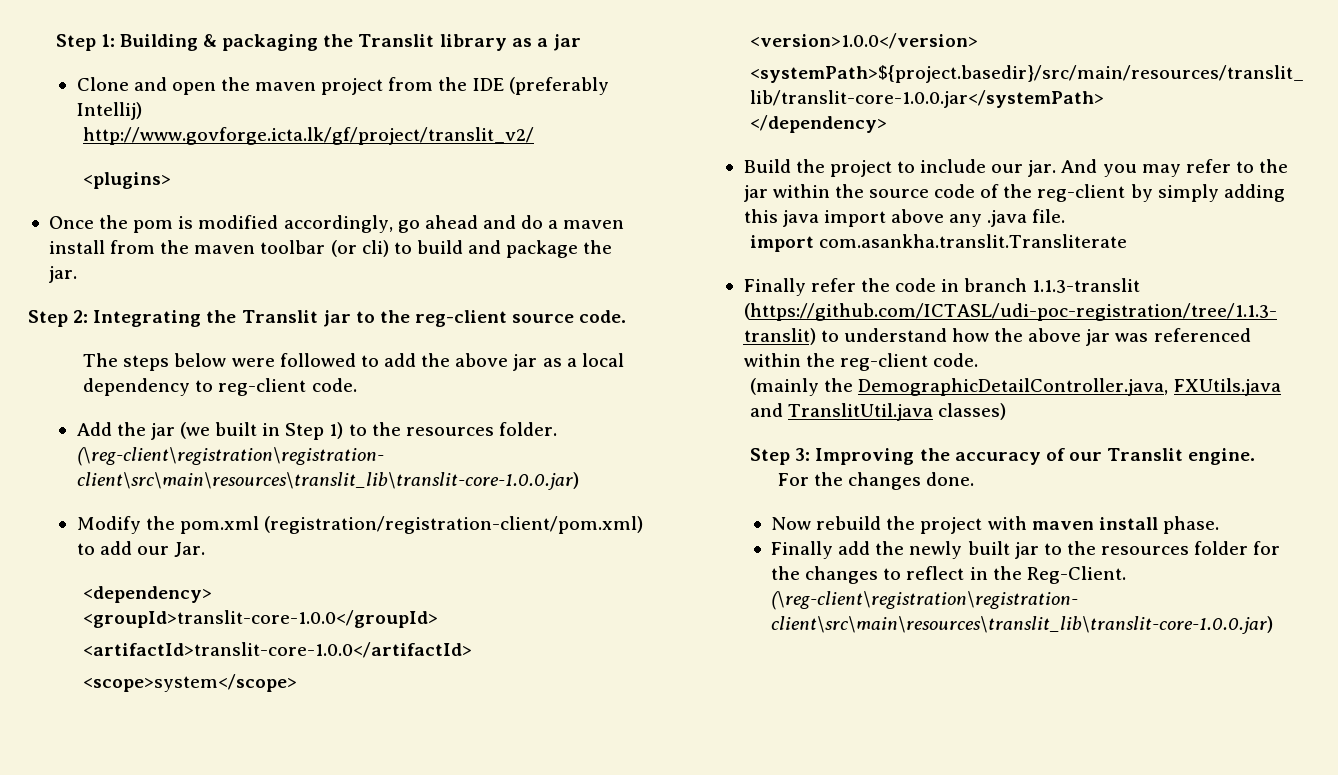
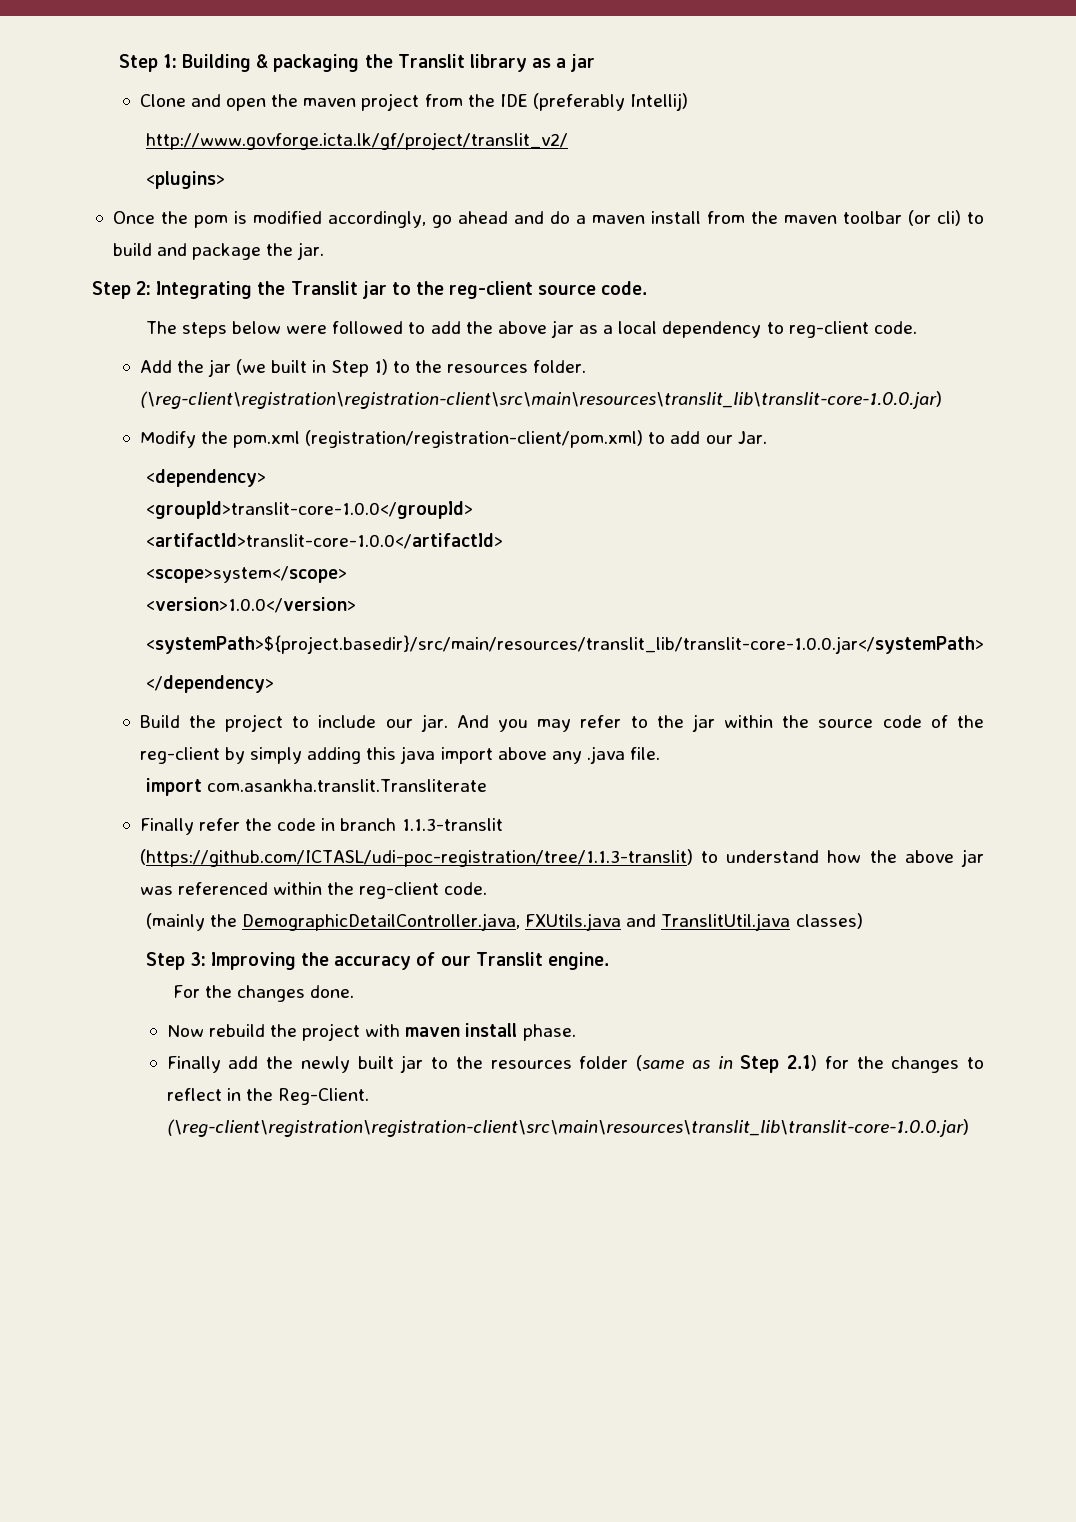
(1249, 548) none -> [636,1055,818,1073] (same as in Step 2.1)

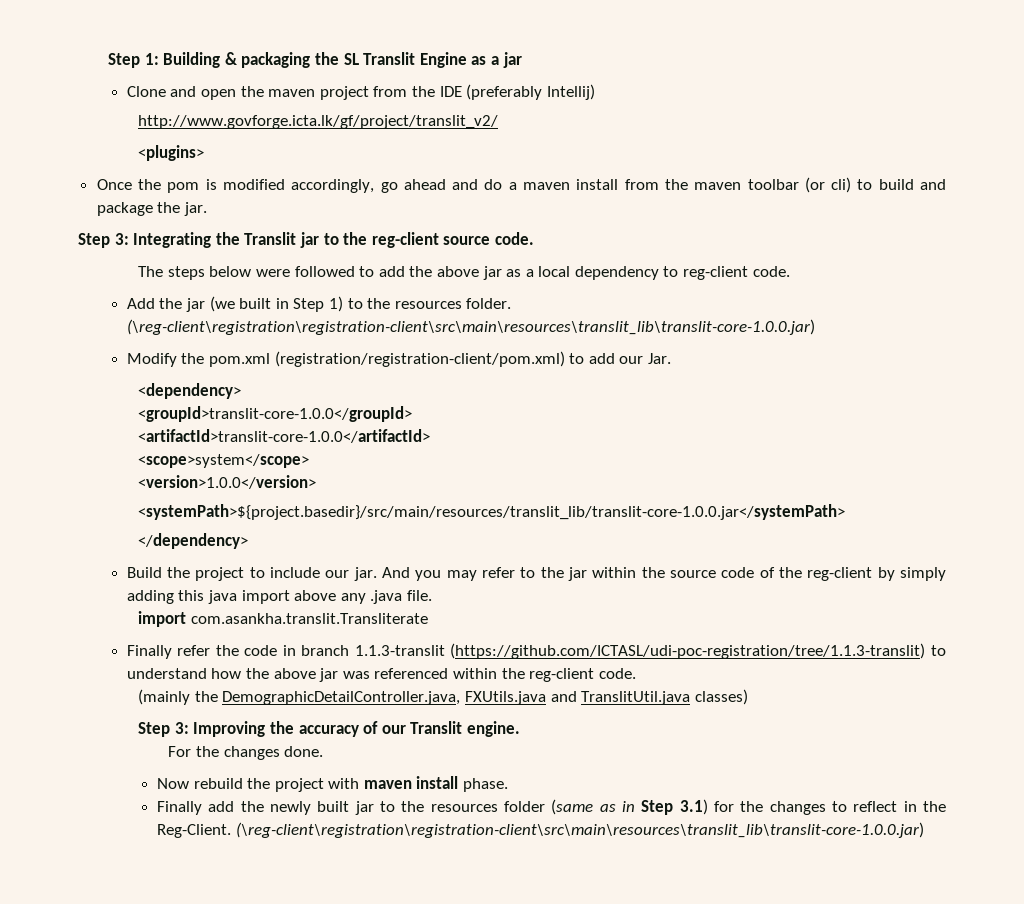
[397,54,527,72] Translit library -> [343,52,467,68] SL Translit Engine
[136,281,152,295] 2: -> [114,233,129,245] 3:
[787,1055,818,1071] 2.1) -> [679,799,708,815] 3.1)

